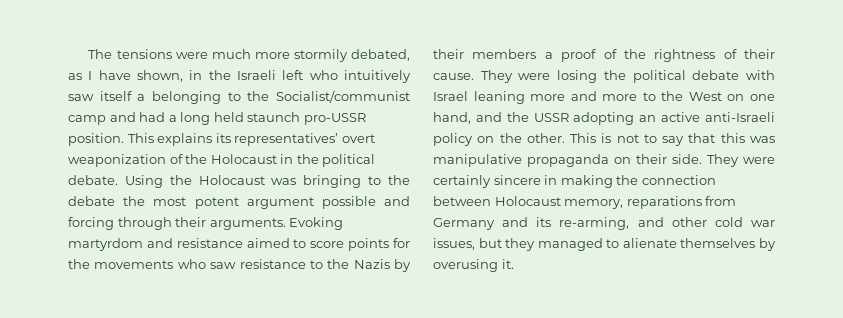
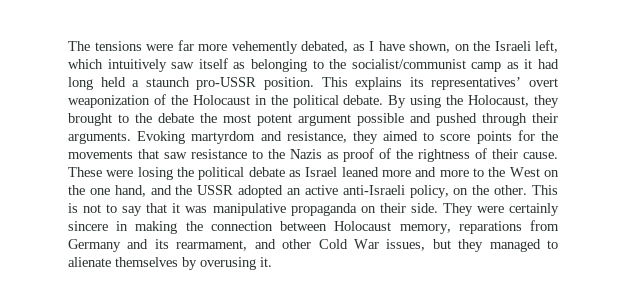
[211,49,348,62] much more stormily -> [177,40,298,54] far more vehemently
[189,70,203,80] in -> [454,44,470,51] on
[282,70,338,80] left who -> [535,40,558,53] [68,59,103,69] left, which
[137,94,146,101] a -> [233,62,246,69] as
[276,90,410,103] [68,112,177,125] Socialist/communist camp and had a -> [351,59,559,72] socialist/communist camp as it had
(244, 117) none -> [132,80,140,87] a
[124,175,362,188] Using the Holocaust was bringing -> [388,95,560,108] [68,113,112,126] By using the Holocaust, they brought
[68,217,114,230] forcing -> [436,113,477,126] pushed
[176,238,243,248] resistance -> [286,131,378,144] resistance, they
[177,259,206,269] who -> [137,149,159,159] that
[394,259,411,272] [433,49,553,59] by their members a -> [326,152,339,159] as
[480,70,513,83] They -> [68,167,102,177] These
[746,70,775,80] [433,91,525,104] with Israel leaning -> [289,167,379,177] as Israel leaned
(745, 97) none -> [68,185,85,195] the
[573,112,635,125] adopting -> [238,185,284,198] adopted
[433,133,473,146] policy -> [409,185,449,198] policy,
[720,133,745,143] this -> [172,203,181,213] it
[559,217,630,230] re-arming, -> [176,240,248,251] rearmament,
[714,217,775,227] cold war -> [318,239,379,249] Cold War

